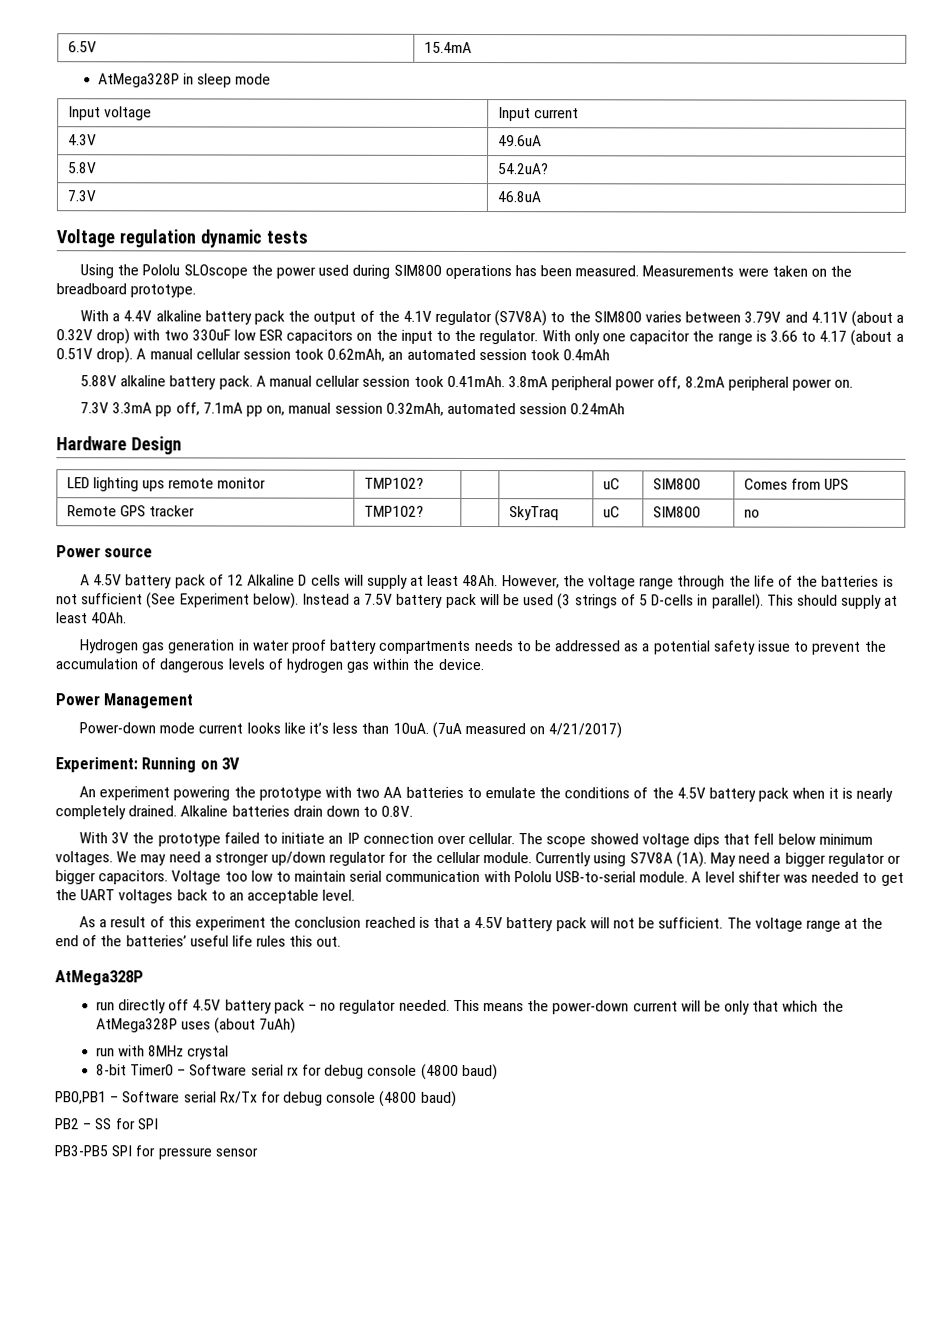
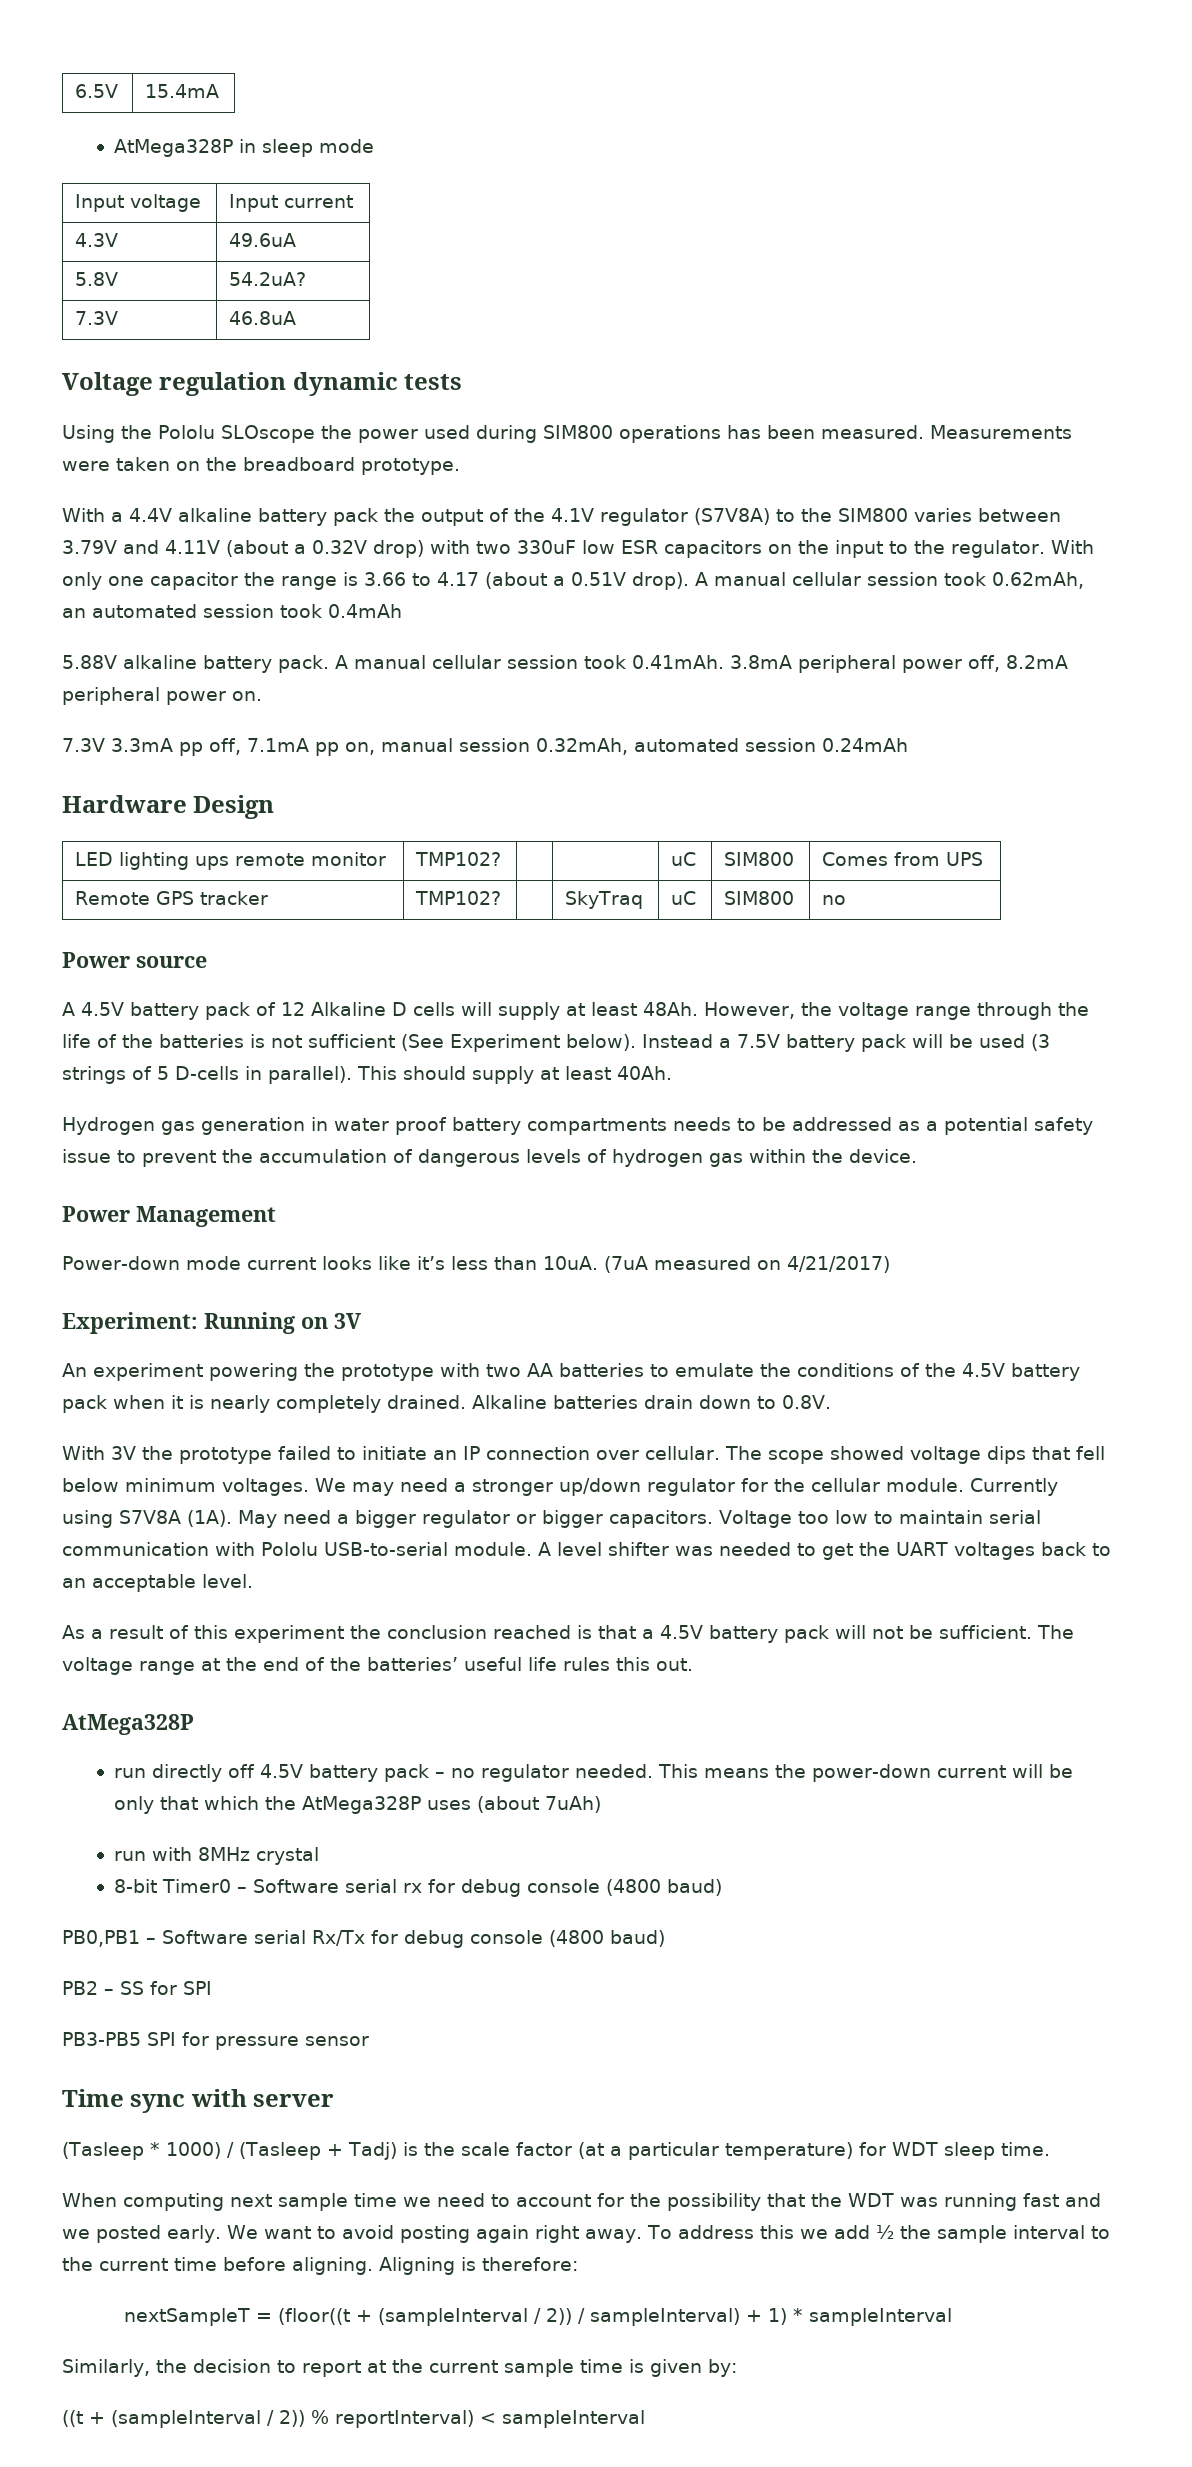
(258, 1152) none -> [62,2089,335,2113] [62,2142,1050,2160] [62,2193,1101,2211] [62,2225,1110,2243] [62,2257,578,2275] [123,2308,952,2326] [62,2359,737,2377] [62,2410,645,2428] // Time sync with server // (Tasleep * 1000) / (Tasleep + Tadj) is the scale factor (at a particular temperature) for WDT sleep time. // When computing next sample time we need to account for the possibility that the WDT was running fast and we posted early. We want to avoid posting again right away. To address this we add ½ the sample interval to the current time before aligning. Aligning is therefore: // nextSampleT = (floor((t + (sampleInterval / 2)) / sampleInterval) + 1) * sampleInterval // Similarly, the decision to report at the current sample time is given by: // ((t + (sampleInterval / 2)) % reportInterval) < sampleInterval

